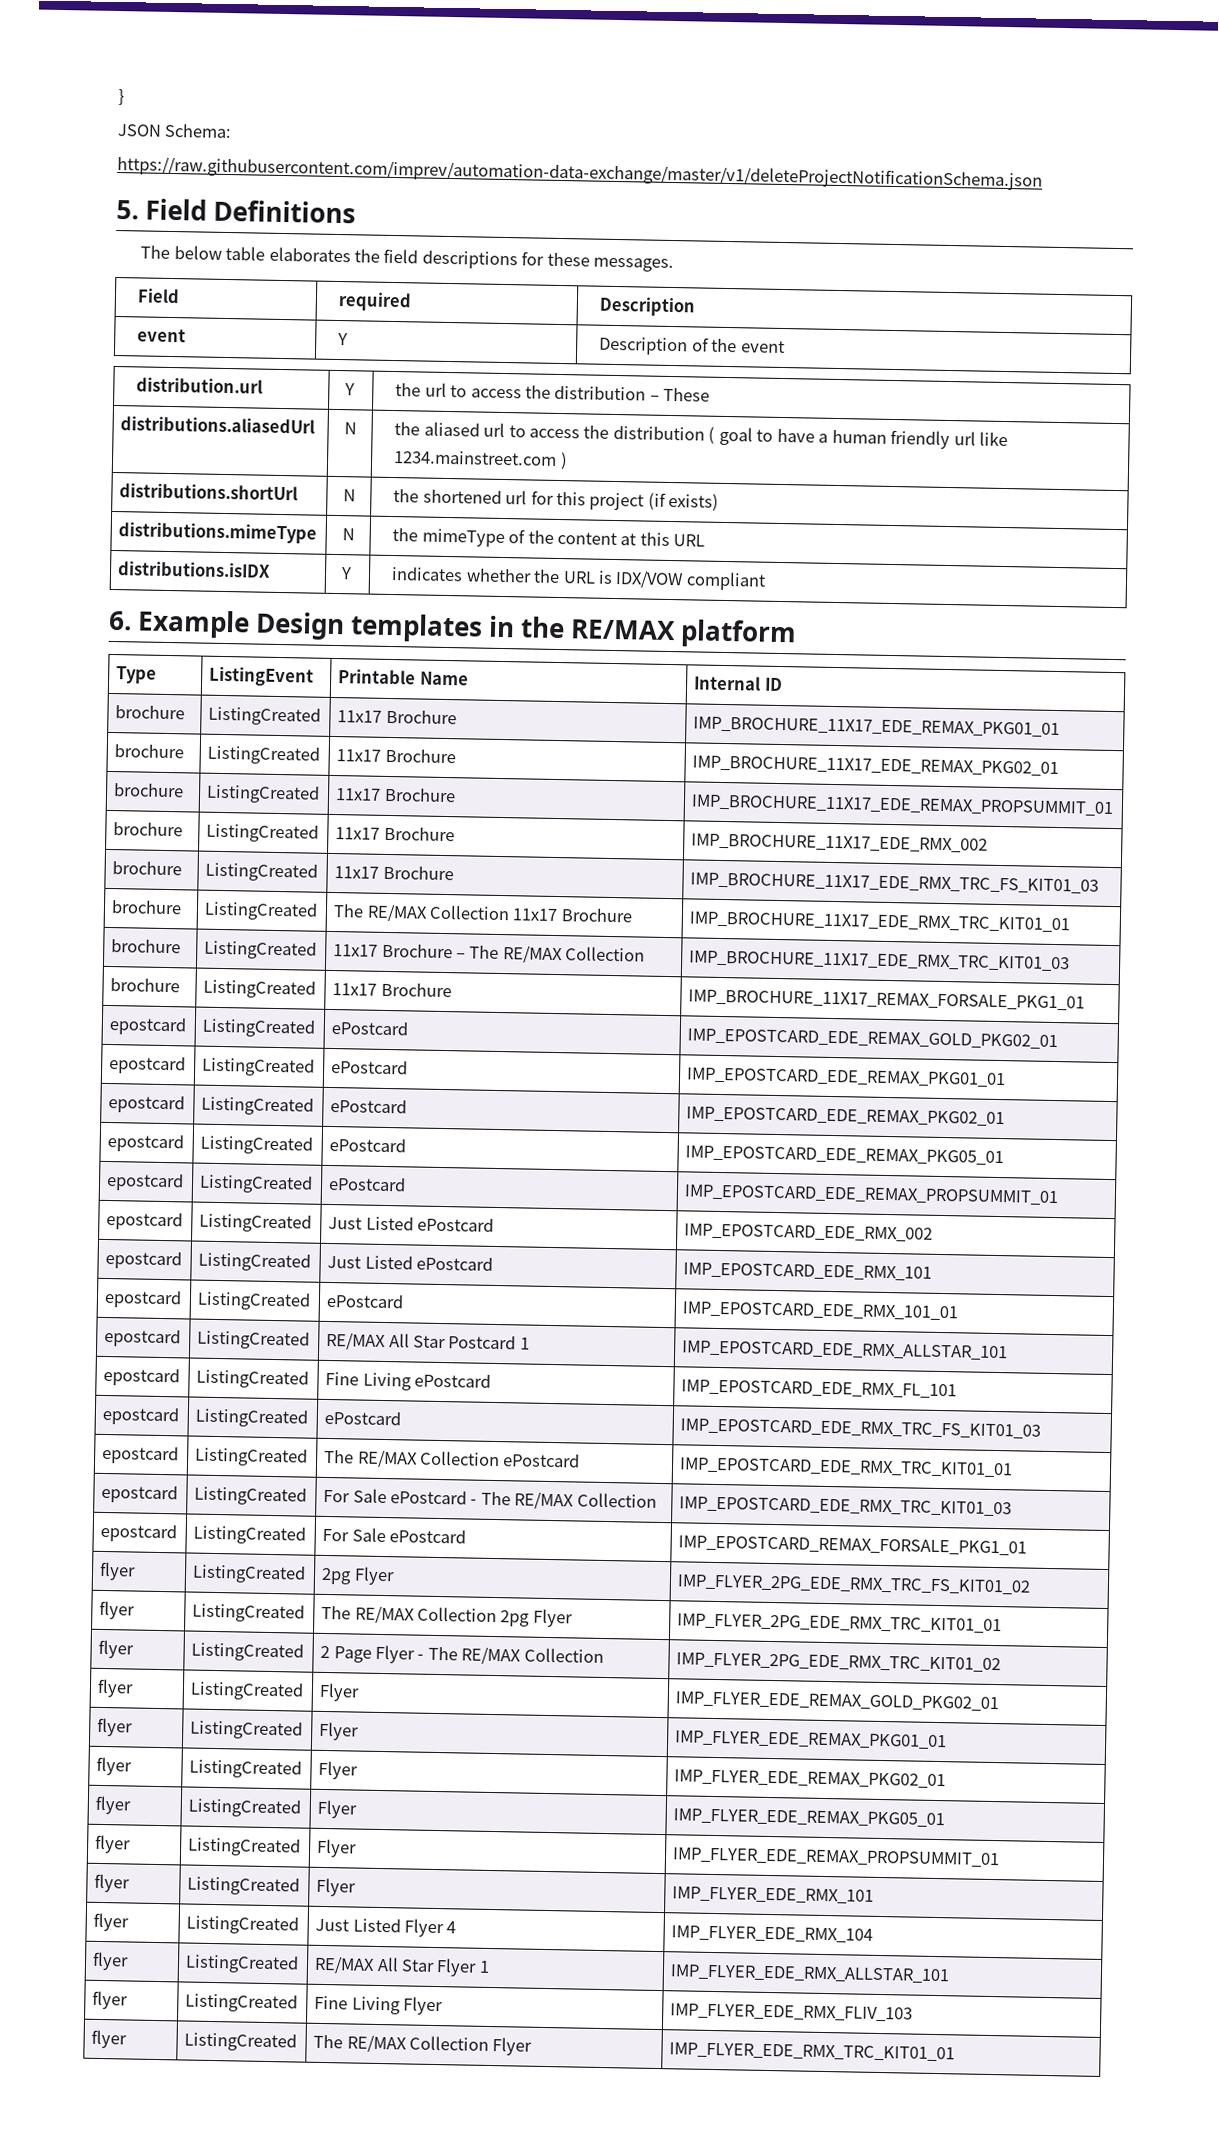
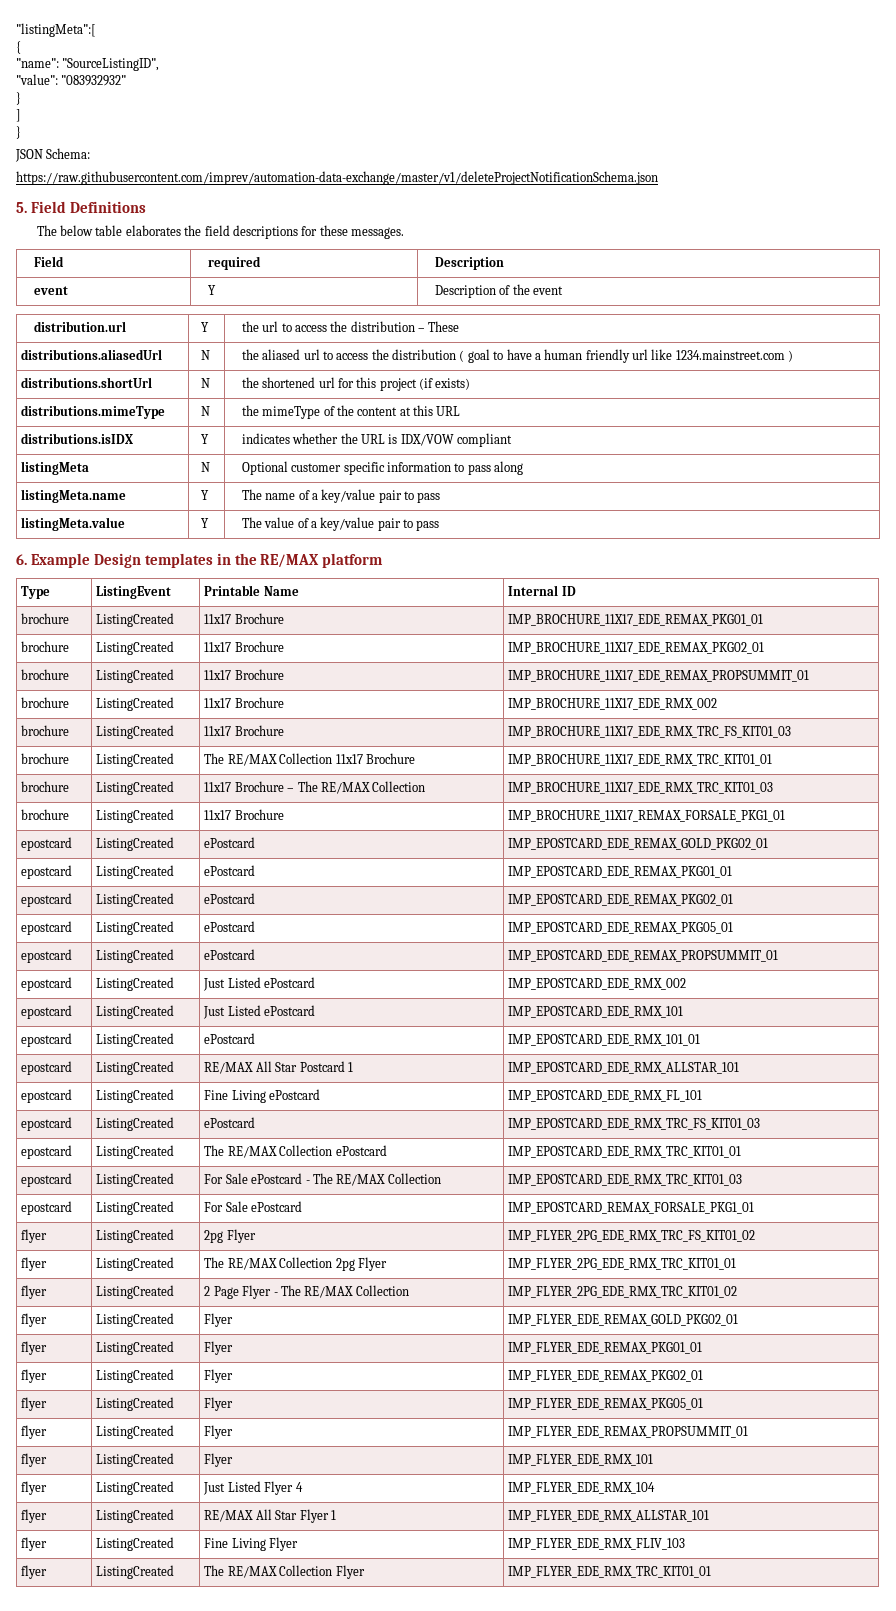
(118, 97) none -> [16,23,96,37] [16,41,21,54] [16,58,160,71] [16,74,127,86] [16,92,21,105] [16,109,21,122] "listingMeta":[ // { // "name": "SourceListingID", // "value": "083932932" // } // ] //
(766, 581) none -> [21,461,90,475] [201,462,211,472] [241,461,524,475] [21,489,127,503] [201,490,210,500] [241,489,441,503] [21,517,126,531] [201,518,210,528] [241,517,440,531] // listingMeta | N | Optional customer specific information to pass along // listingMeta.name | Y | The name of a key/value pair to pass // listingMeta.value | Y | The value of a key/value pair to pass

